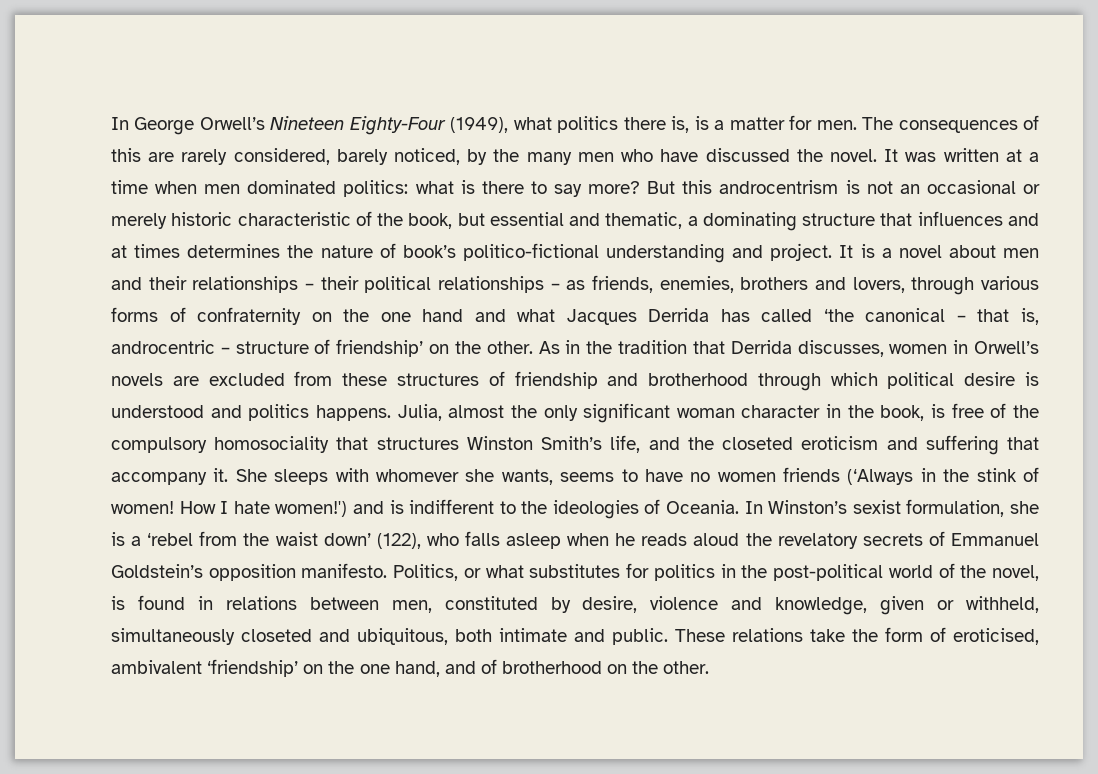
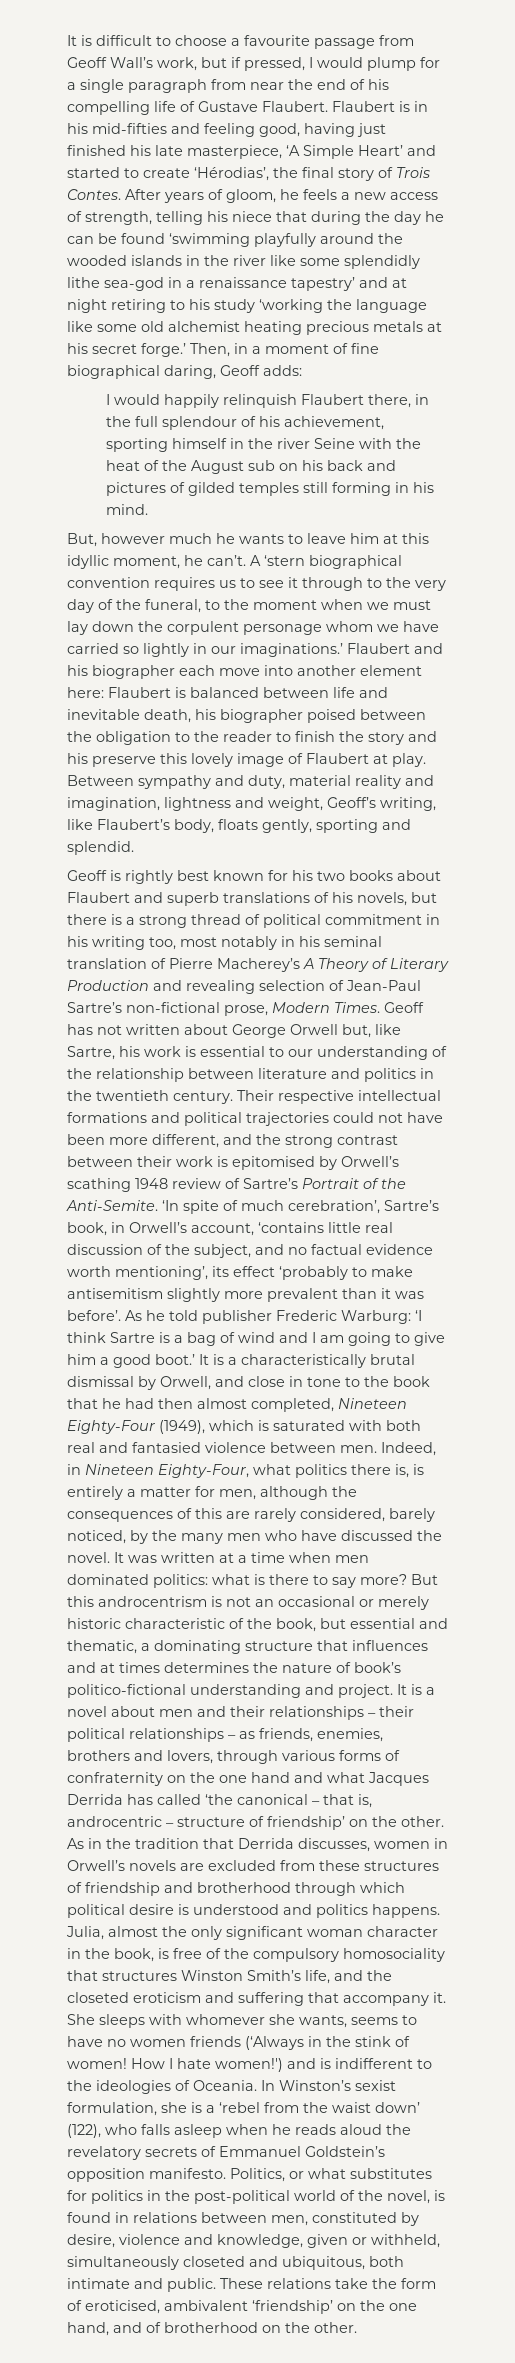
[111,116,509,135] In George Orwell’s Nineteen Eighty-Four (1949), -> [67,35,414,49] [67,57,440,71] [67,79,389,93] [67,101,428,115] [67,123,386,137] [67,145,436,159] [67,167,430,181] [67,189,438,203] [67,211,444,225] [67,233,403,247] [67,255,420,269] [67,277,407,291] [67,299,427,313] [67,321,442,335] [67,343,379,357] [67,365,302,379] [106,394,430,408] [106,416,385,430] [106,438,422,452] [106,460,397,474] [106,482,435,496] [106,504,149,515] [67,533,429,547] [67,555,402,569] [67,577,446,591] [67,599,431,613] [67,621,439,635] [67,643,443,657] [67,665,422,679] [67,687,388,698] [67,709,426,723] [67,731,437,745] [67,753,426,767] [67,775,434,789] [67,797,436,811] [67,819,411,833] [67,841,134,855] [67,870,441,884] [67,892,437,906] [67,914,440,928] [67,936,382,950] [67,958,449,972] [67,980,421,994] [67,1002,424,1016] [67,1024,401,1038] [67,1046,447,1060] [67,1068,434,1082] [67,1090,441,1104] [67,1112,443,1126] [67,1134,398,1148] [67,1156,399,1170] [67,1178,406,1192] [66,1200,439,1214] [67,1222,393,1236] [67,1244,433,1258] [67,1266,413,1280] [67,1288,424,1302] [67,1310,422,1324] [67,1332,445,1346] [67,1354,415,1368] [67,1376,430,1390] [67,1398,407,1412] [67,1420,421,1434] [67,1442,436,1456] [67,1464,249,1478] It is difficult to choose a favourite passage from Geoff Wall’s work, but if pressed, I would plump for a single paragraph from near the end of his compelling life of Gustave Flaubert. Flaubert is in his mid-fifties and feeling good, having just finished his late masterpiece, ‘A Simple Heart’ and started to create ‘Hérodias’, the final story of Trois Contes. After years of gloom, he feels a new access of strength, telling his niece that during the day he can be found ‘swimming playfully around the wooded islands in the river like some splendidly lithe sea-god in a renaissance tapestry’ and at night retiring to his study ‘working the language like some old alchemist heating precious metals at his secret forge.’ Then, in a moment of fine biographical daring, Geoff adds: // I would happily relinquish Flaubert there, in the full splendour of his achievement, sporting himself in the river Seine with the heat of the August sub on his back and pictures of gilded temples still forming in his mind. // But, however much he wants to leave him at this idyllic moment, he can’t. A ‘stern biographical convention requires us to see it through to the very day of the funeral, to the moment when we must lay down the corpulent personage whom we have carried so lightly in our imaginations.’ Flaubert and his biographer each move into another element here: Flaubert is balanced between life and inevitable death, his biographer poised between the obligation to the reader to finish the story and his preserve this lovely image of Flaubert at play. Between sympathy and duty, material reality and imagination, lightness and weight, Geoff’s writing, like Flaubert’s body, floats gently, sporting and splendid. // Geoff is rightly best known for his two books about Flaubert and superb translations of his novels, but there is a strong thread of political commitment in his writing too, most notably in his seminal translation of Pierre Macherey’s A Theory of Literary Production and revealing selection of Jean-Paul Sartre’s non-fictional prose, Modern Times. Geoff has not written about George Orwell but, like Sartre, his work is essential to our understanding of the relationship between literature and politics in the twentieth century. Their respective intellectual formations and political trajectories could not have been more different, and the strong contrast between their work is epitomised by Orwell’s scathing 1948 review of Sartre’s Portrait of the Anti-Semite. ‘In spite of much cerebration’, Sartre’s book, in Orwell’s account, ‘contains little real discussion of the subject, and no factual evidence worth mentioning’, its effect ‘probably to make antisemitism slightly more prevalent than it was before’. As he told publisher Frederic Warburg: ‘I think Sartre is a bag of wind and I am going to give him a good boot.’ It is a characteristically brutal dismissal by Orwell, and close in tone to the book that he had then almost completed, Nineteen Eighty-Four (1949), which is saturated with both real and fantasied violence between men. Indeed, in Nineteen Eighty-Four,
(709, 123) none -> [67,1486,123,1500] entirely
[816,117,894,130] men. The -> [219,1486,357,1500] men, although the

